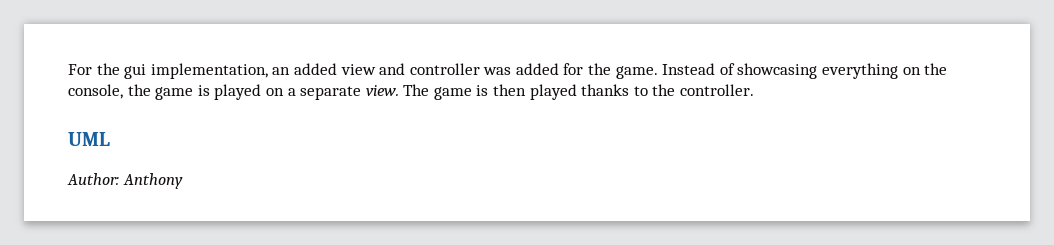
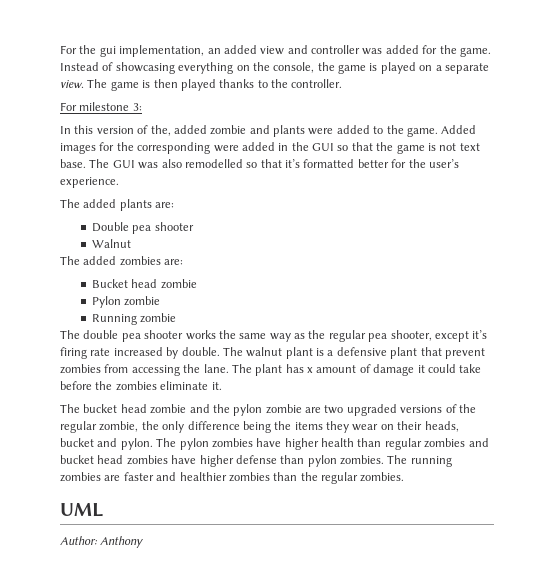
(755, 90) none -> [60,102,142,111] [60,125,477,137] [60,142,480,154] [60,159,459,169] [60,177,119,188] [60,199,175,211] [91,222,194,234] [91,239,131,248] [60,256,184,266] [91,279,197,289] [91,296,161,308] [91,313,177,325] [60,330,488,342] [60,347,485,359] [60,364,482,376] [60,381,222,391] [60,404,476,416] [60,421,459,433] [60,438,489,450] [60,455,452,467] [60,472,405,484] // For milestone 3: // In this version of the, added zombie and plants were added to the game. Added images for the corresponding were added in the GUI so that the game is not text base. The GUI was also remodelled so that it’s formatted better for the user’s experience. // The added plants are: // Double pea shooter // Walnut // The added zombies are: // Bucket head zombie // Pylon zombie // Running zombie // The double pea shooter works the same way as the regular pea shooter, except it’s firing rate increased by double. The walnut plant is a defensive plant that prevent zombies from accessing the lane. The plant has x amount of damage it could take before the zombies eliminate it. // The bucket head zombie and the pylon zombie are two upgraded versions of the regular zombie, the only difference being the items they wear on their heads, bucket and pylon. The pylon zombies have higher health than regular zombies and bucket head zombies have higher defense than pylon zombies. The running zombies are faster and healthier zombies than the regular zombies.

